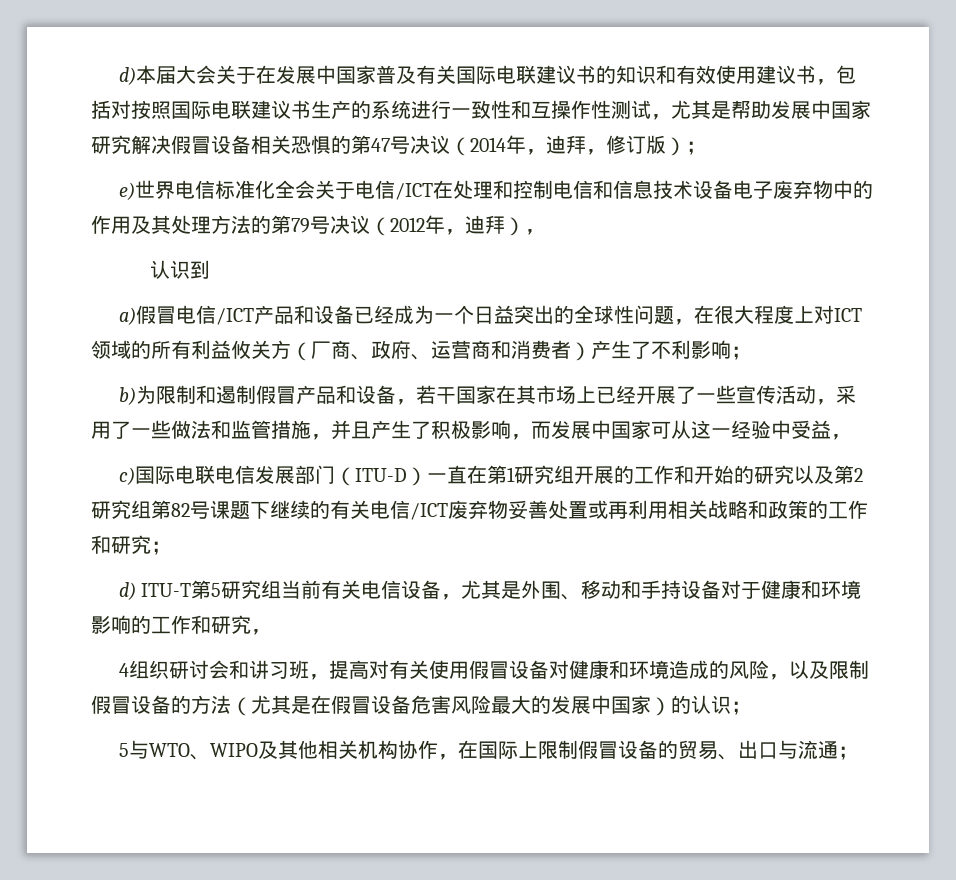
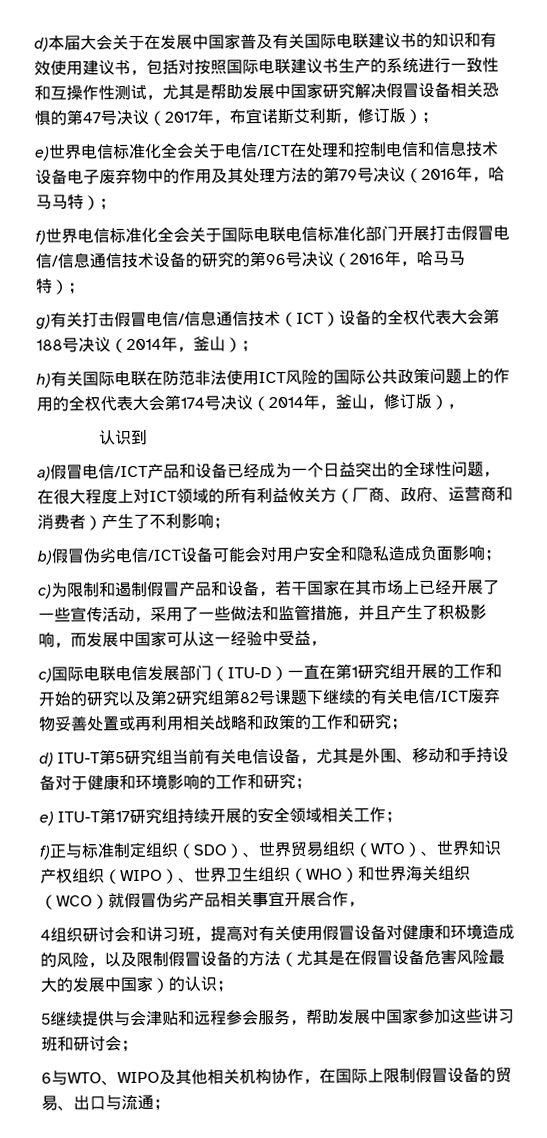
[470,135,586,155] 2014年，迪拜 -> [164,108,342,125] 2017年，布宜诺斯艾利斯
[390,215,505,235] 2012年，迪拜 -> [421,165,505,182] [35,194,116,211] [35,225,510,245] [35,249,465,269] [35,278,85,295] [35,308,500,330] [36,335,258,354] [36,367,510,388] [36,393,432,412] 2016年，哈马马特）； // f)世界电信标准化全会关于国际电联电信标准化部门开展打击假冒电信/信息通信技术设备的研究的第96号决议（2016年，哈马马特）； // g)有关打击假冒电信/信息通信技术（ICT）设备的全权代表大会第188号决议（2014年，釜山）； // h)有关国际电联在防范非法使用ICT风险的国际公共政策问题上的作用的全权代表大会第174号决议（2014年，釜山，修订版
(137, 396) none -> [51,544,501,564] [38,584,52,599] 假冒伪劣电信/ICT设备可能会对用户安全和隐私造成负面影响； // c)
(251, 624) none -> [295,777,312,790] [39,806,403,826] [39,840,502,860] [40,865,471,885] [40,890,349,910] ； // e) ITU-T第17研究组持续开展的安全领域相关工作； // f)正与标准制定组织（SDO）、世界贸易组织（WTO）、世界知识产权组织（WIPO）、世界卫生组织（WHO）和世界海关组织（WCO）就假冒伪劣产品相关事宜开展合作
(130, 750) none -> [50,1008,515,1027] [41,1035,138,1053] [41,1072,52,1084] 继续提供与会津贴和远程参会服务，帮助发展中国家参加这些讲习班和研讨会； // 6

